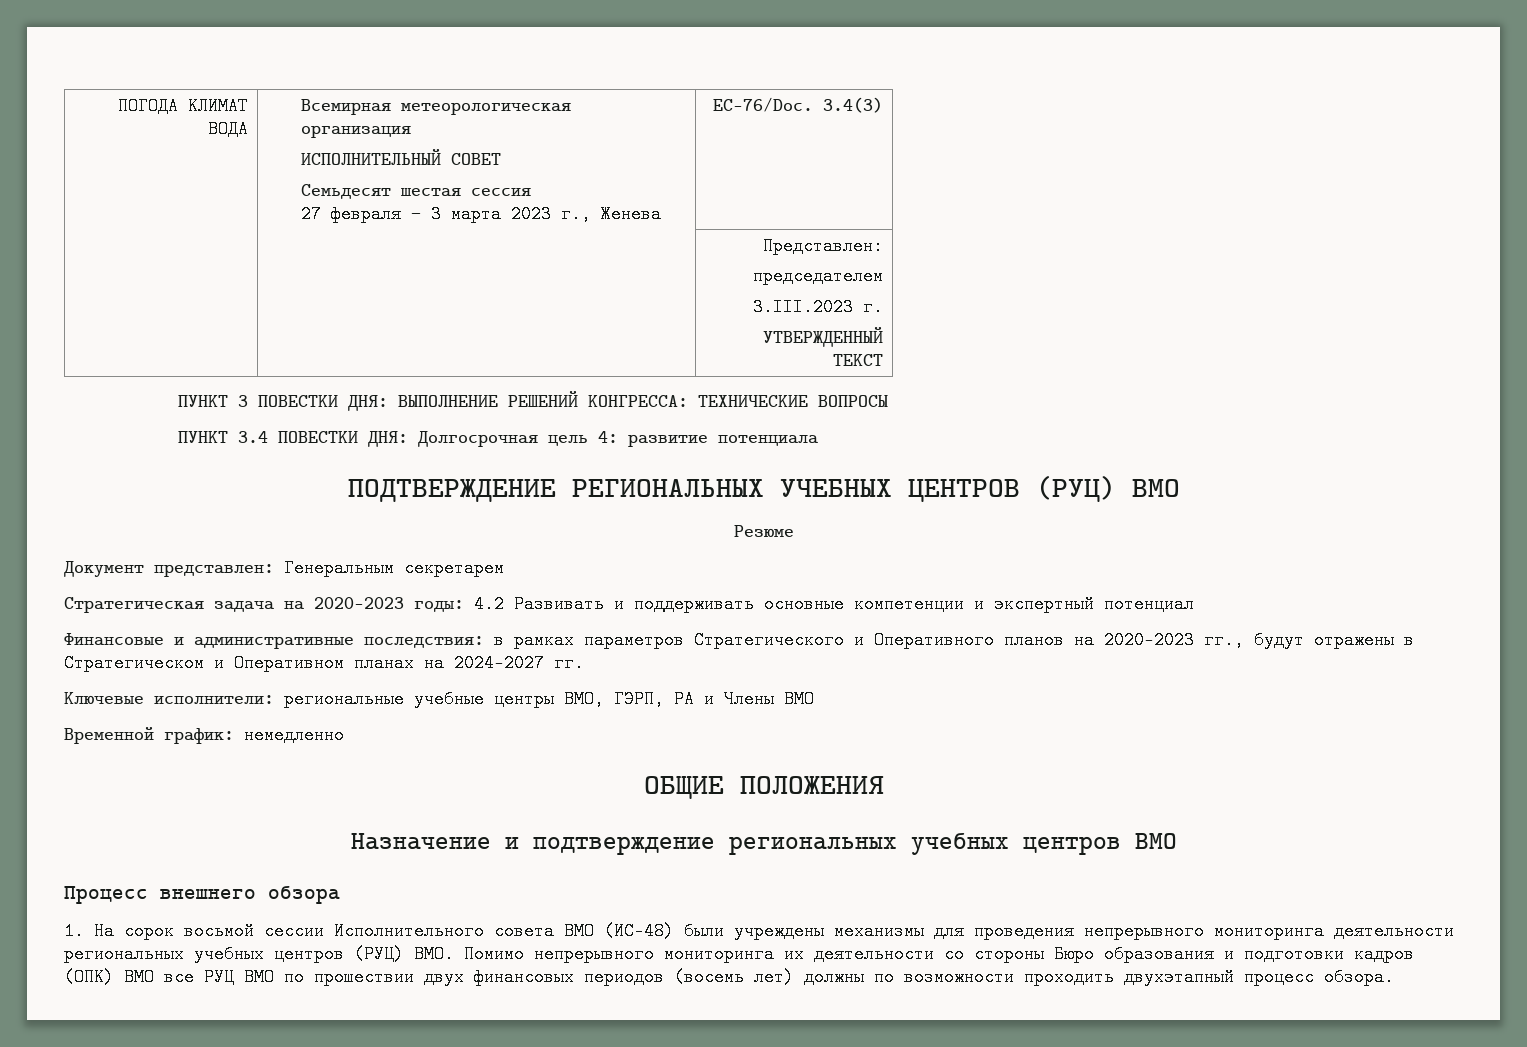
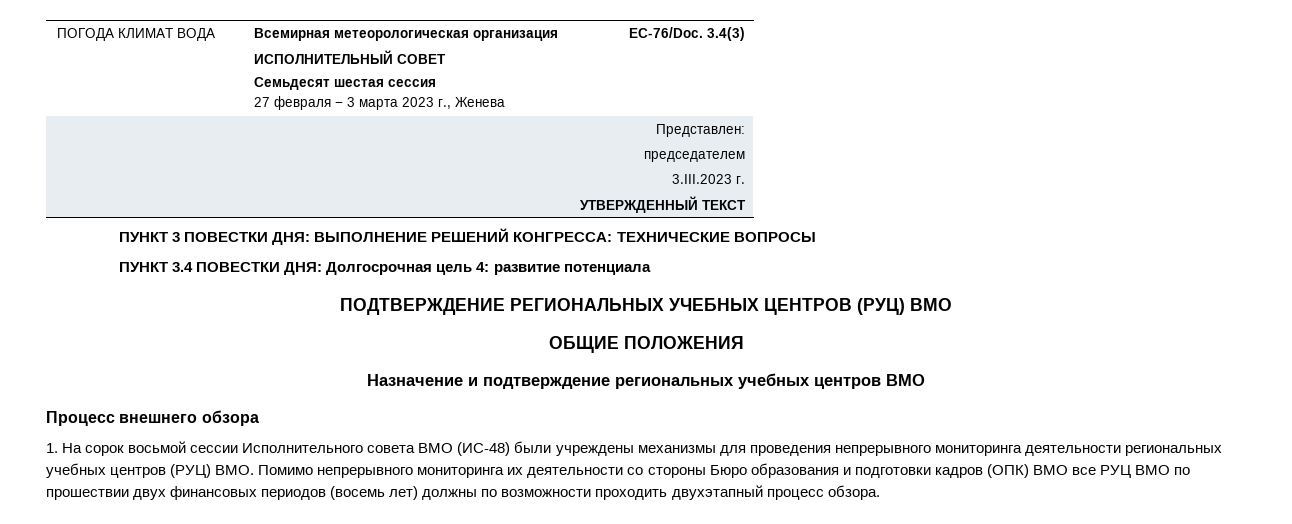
[733,525,794,537] [64,561,504,577] [64,595,1194,613] [64,631,1414,649] [64,654,584,672] [64,690,814,708] [64,727,344,744] // Резюме // Документ представлен: Генеральным секретарем // Стратегическая задача на 2020—2023 годы: 4.2 Развивать и поддерживать основные компетенции и экспертный потенциал // Финансовые и административные последствия: в рамках параметров Стратегического и Оперативного планов на 2020—2023 гг., будут отражены в Стратегическом и Оперативном планах на 2024—2027 гг. // Ключевые исполнители: региональные учебные центры ВМО, ГЭРП, РА и Члены ВМО // Временной график: немедленно -> (952, 304) none

